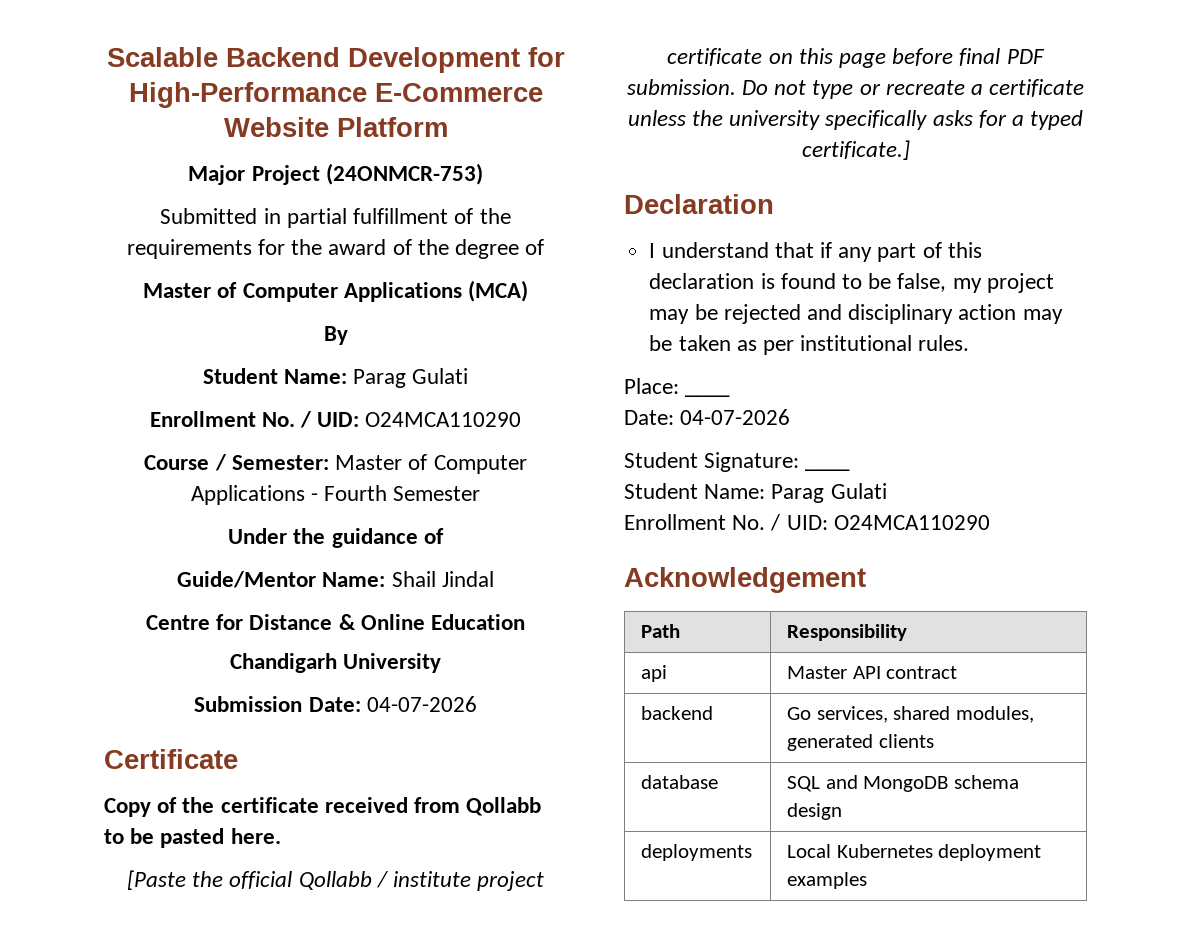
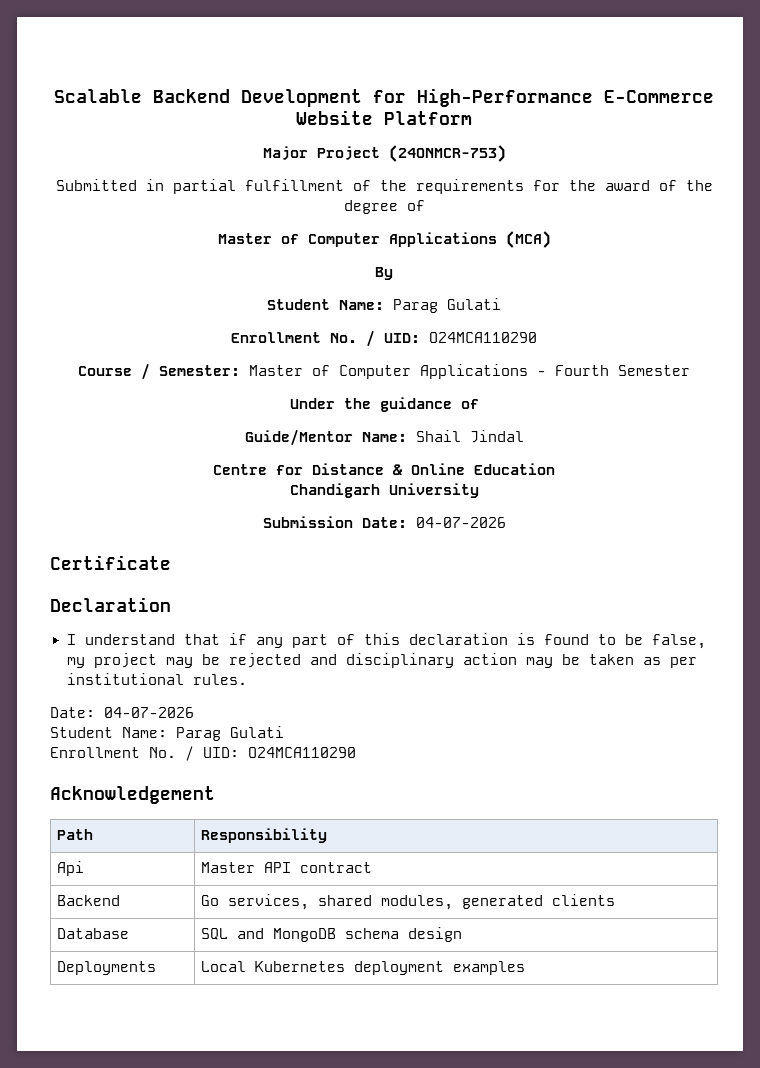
[104,797,542,817] [104,828,281,848] [126,870,545,891] [667,48,1045,68] [626,79,1085,99] [627,110,1084,130] [801,140,910,160] // Copy of the certificate received from Qollabb to be pasted here. // [Paste the official Qollabb / institute project certificate on this page before final PDF submission. Do not type or recreate a certificate unless the university specifically asks for a typed certificate.] -> (171, 562) none
[624,378,679,394] [685,394,731,397] [624,409,791,425] [624,452,851,472] // Place: ____ // Date: 04-07-2026 // Student Signature: ____ -> [50,707,194,718] // Date: 04-07-2026
[641,665,668,682] api -> [56,861,84,876] Api
[641,706,714,720] backend -> [56,895,120,906] Backend
[641,775,719,789] database -> [56,928,129,939] Database
[641,844,753,861] deployments -> [56,961,156,975] Deployments

